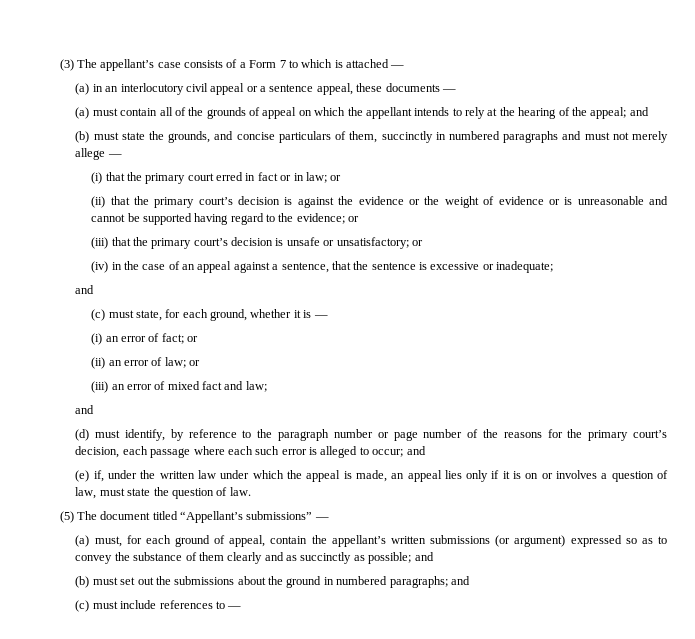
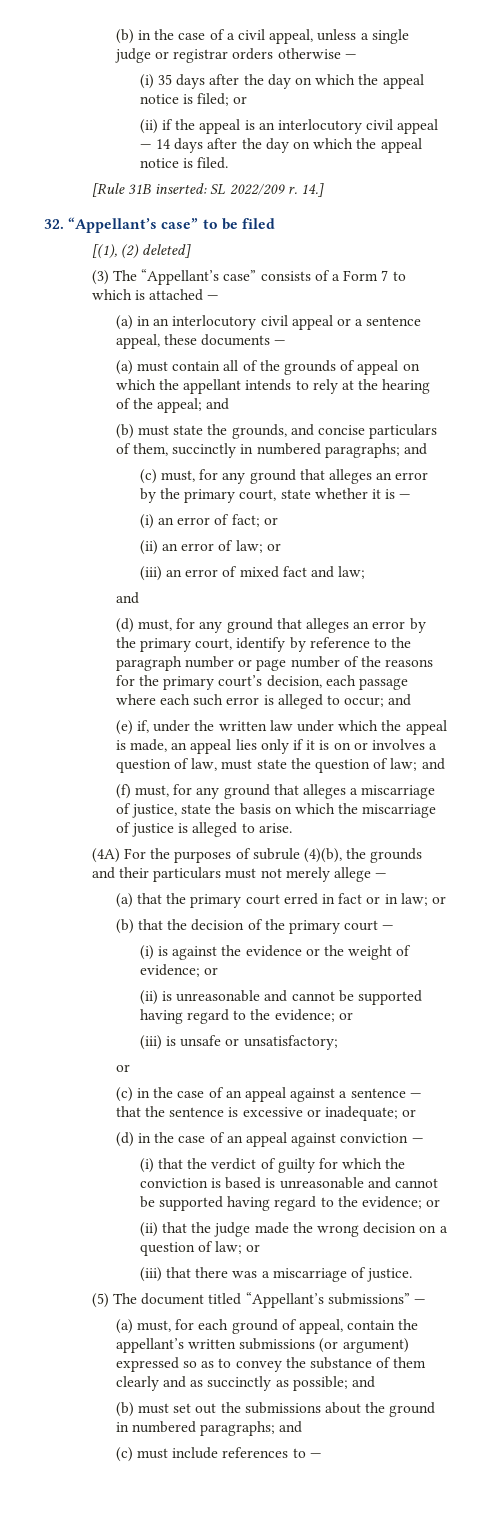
[59,59,181,71] (3) The appellant’s case -> [115,29,409,44] [114,48,357,63] [139,74,424,89] [139,93,248,106] [139,119,439,134] [139,138,422,153] [139,157,229,169] [91,183,325,197] [44,217,275,233] [91,244,192,259] [91,269,257,285] (b) in the case of a civil appeal, unless a single judge or registrar orders otherwise — // (i) 35 days after the day on which the appeal notice is filed; or // (ii) if the appeal is an interlocutory civil appeal — 14 days after the day on which the appeal notice is filed. // [Rule 31B inserted: SL 2022/209 r. 14.] // 32. “Appellant’s case” to be filed // [(1), (2) deleted] // (3) The “Appellant’s case”
[503,131,668,143] [75,148,122,160] [91,172,342,184] [91,196,668,208] [91,213,360,225] [91,237,423,249] [91,261,554,273] [75,285,95,294] [91,309,248,321] paragraphs and must not merely allege — // (i) that the primary court erred in fact or in law; or // (ii) that the primary court’s decision is against the evidence or the weight of evidence or is unreasonable and cannot be supported having regard to the evidence; or // (iii) that the primary court’s decision is unsafe or unsatisfactory; or // (iv) in the case of an appeal against a sentence, that the sentence is excessive or inadequate; // and // (c) must state, for each ground, -> [324,443,428,458] [139,469,429,484] [139,488,311,503] paragraphs; and // (c) must, for any ground that alleges an error by the primary court, state
[95,429,166,441] must identify, -> [138,618,426,633] [115,637,286,652] must, for any ground that alleges an error by the primary court, identify
[229,487,251,496] law. -> [390,758,445,771] [115,784,436,799] [115,803,437,818] [115,822,292,837] [91,848,423,863] [91,867,388,882] [115,893,446,908] [115,919,395,934] [139,945,412,960] [139,964,219,977] [139,990,422,1005] [139,1009,353,1024] [139,1035,338,1050] [115,1064,130,1072] [115,1087,422,1102] [115,1106,417,1121] [115,1132,424,1147] [139,1158,406,1173] [139,1177,438,1189] [139,1196,441,1211] [139,1222,448,1237] [139,1241,261,1256] [139,1267,413,1282] law; and // (f) must, for any ground that alleges a miscarriage of justice, state the basis on which the miscarriage of justice is alleged to arise. // (4A) For the purposes of subrule (4)(b), the grounds and their particulars must not merely allege — // (a) that the primary court erred in fact or in law; or // (b) that the decision of the primary court — // (i) is against the evidence or the weight of evidence; or // (ii) is unreasonable and cannot be supported having regard to the evidence; or // (iii) is unsafe or unsatisfactory; // or // (c) in the case of an appeal against a sentence — that the sentence is excessive or inadequate; or // (d) in the case of an appeal against conviction — // (i) that the verdict of guilty for which the conviction is based is unreasonable and cannot be supported having regard to the evidence; or // (ii) that the judge made the wrong decision on a question of law; or // (iii) that there was a miscarriage of justice.

